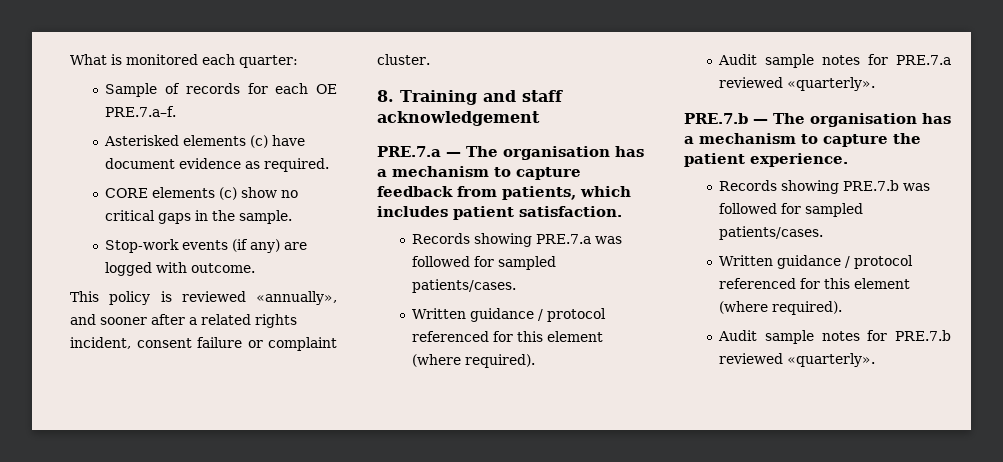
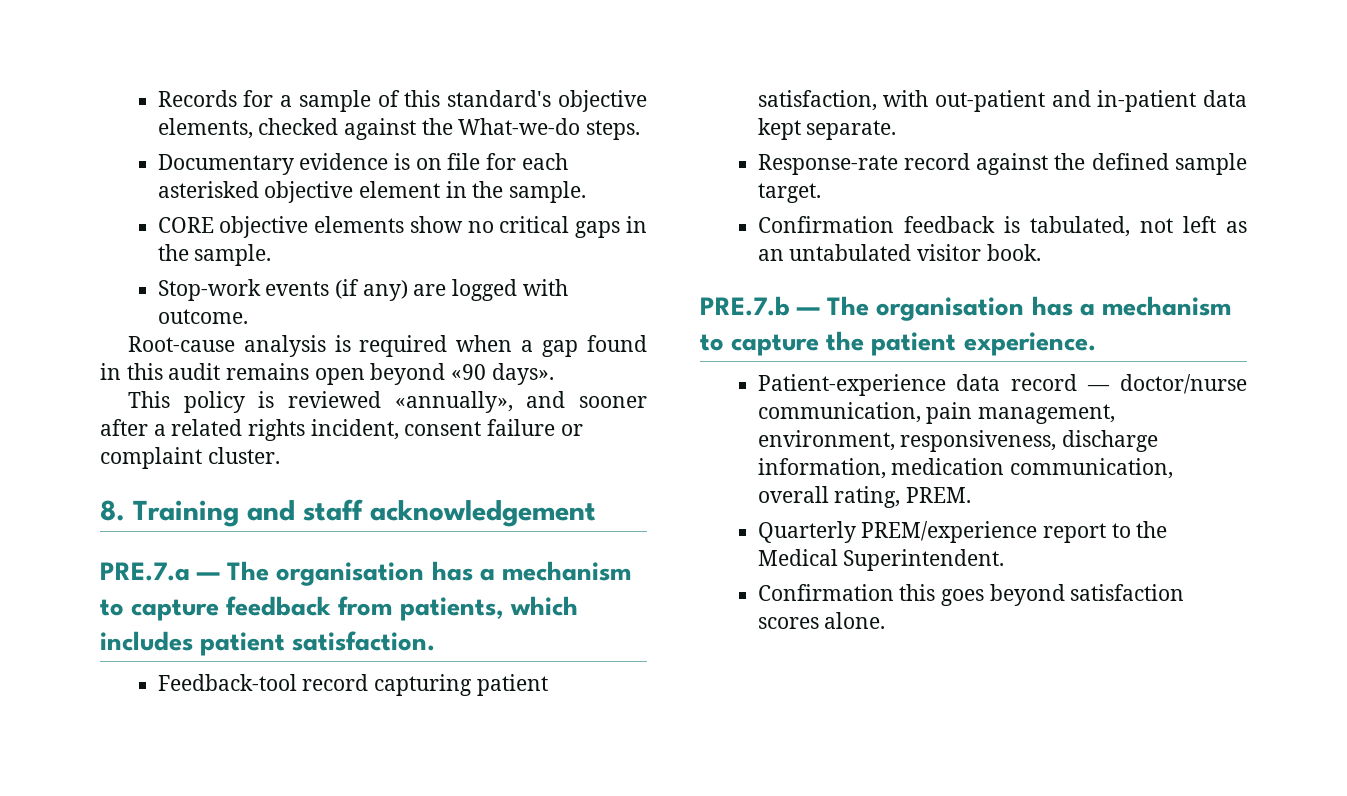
[70,54,298,68] [105,83,337,97] [105,106,177,117] [104,135,306,148] [105,158,330,172] What is monitored each quarter: // Sample of records for each OE PRE.7.a–f. // Asterisked elements (c) have document evidence as required. -> [157,90,647,112] [157,118,640,140] [157,153,568,175] [157,181,586,203] Records for a sample of this standard's objective elements, checked against the What-we-do steps. // Documentary evidence is on file for each asterisked objective element in the sample.
[152,187,238,200] elements (c) -> [219,216,405,238] objective elements
(256, 268) none -> [127,335,647,357] [100,363,554,385] // Root-cause analysis is required when a gap found in this audit remains open beyond «90 days».
[412,233,623,247] [412,256,557,270] [412,279,517,293] [412,308,607,322] [412,331,604,342] [412,354,536,368] [718,54,951,68] [719,77,876,91] Records showing PRE.7.a was followed for sampled patients/cases. // Written guidance / protocol referenced for this element (where required). // Audit sample notes for PRE.7.a reviewed «quarterly». -> [157,674,548,696] [757,90,1247,112] [757,118,897,140] [757,153,1247,175] [757,183,821,203] [757,216,1247,237] [757,244,1041,261] Feedback-tool record capturing patient satisfaction, with out-patient and in-patient data kept separate. // Response-rate record against the defined sample target. // Confirmation feedback is tabulated, not left as an untabulated visitor book.
[719,180,931,194] [719,203,864,217] [719,226,824,240] [719,255,914,269] [719,278,911,289] [719,301,843,315] [718,330,951,344] [719,353,876,367] Records showing PRE.7.b was followed for sampled patients/cases. // Written guidance / protocol referenced for this element (where required). // Audit sample notes for PRE.7.b reviewed «quarterly». -> [757,374,1247,396] [757,402,1115,424] [757,430,1158,452] [757,458,1173,479] [757,486,971,508] [757,521,1168,543] [757,549,1005,571] [757,584,1185,606] [757,612,886,629] Patient-experience data record — doctor/nurse communication, pain management, environment, responsiveness, discharge information, medication communication, overall rating, PREM. // Quarterly PREM/experience report to the Medical Superintendent. // Confirmation this goes beyond satisfaction scores alone.

